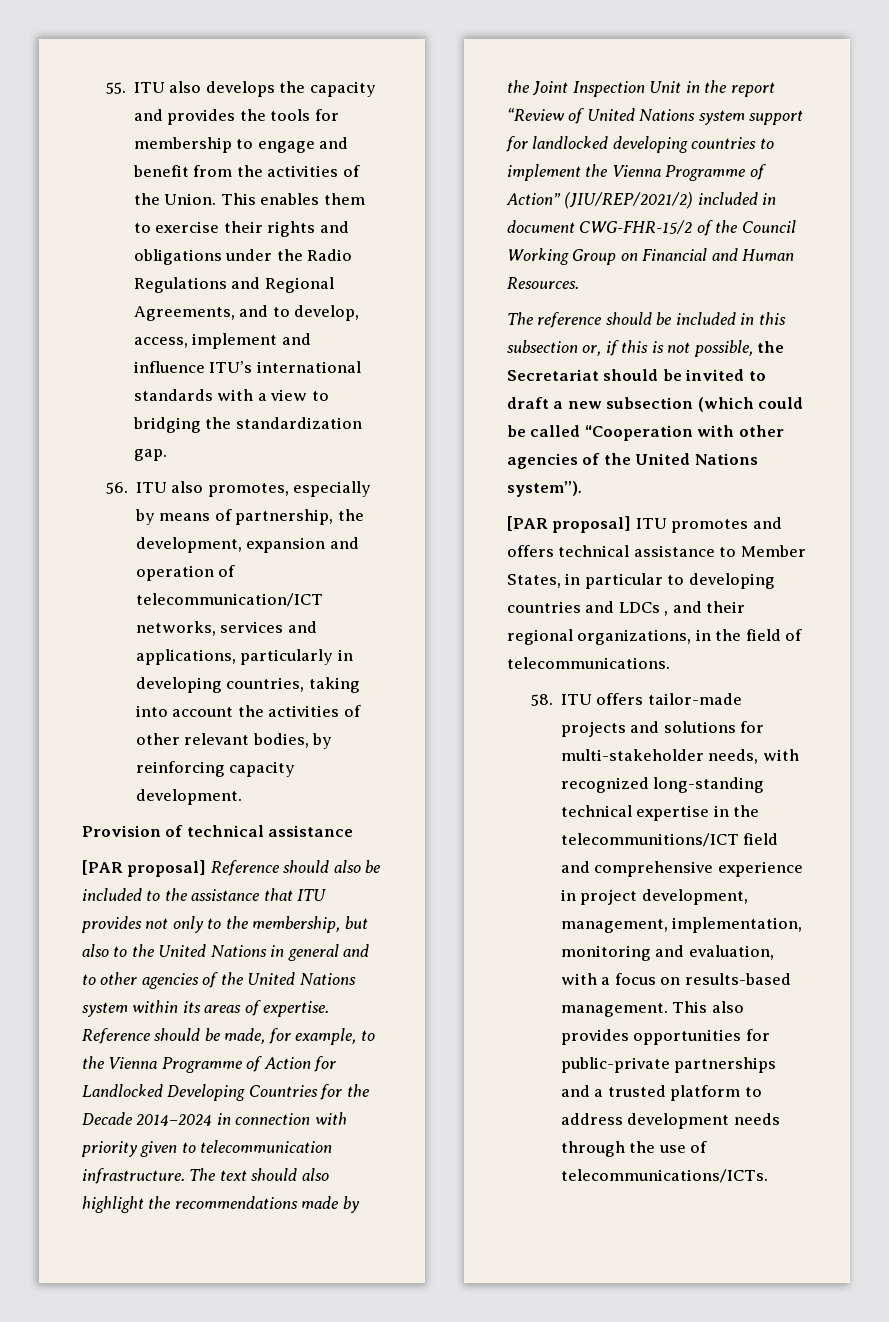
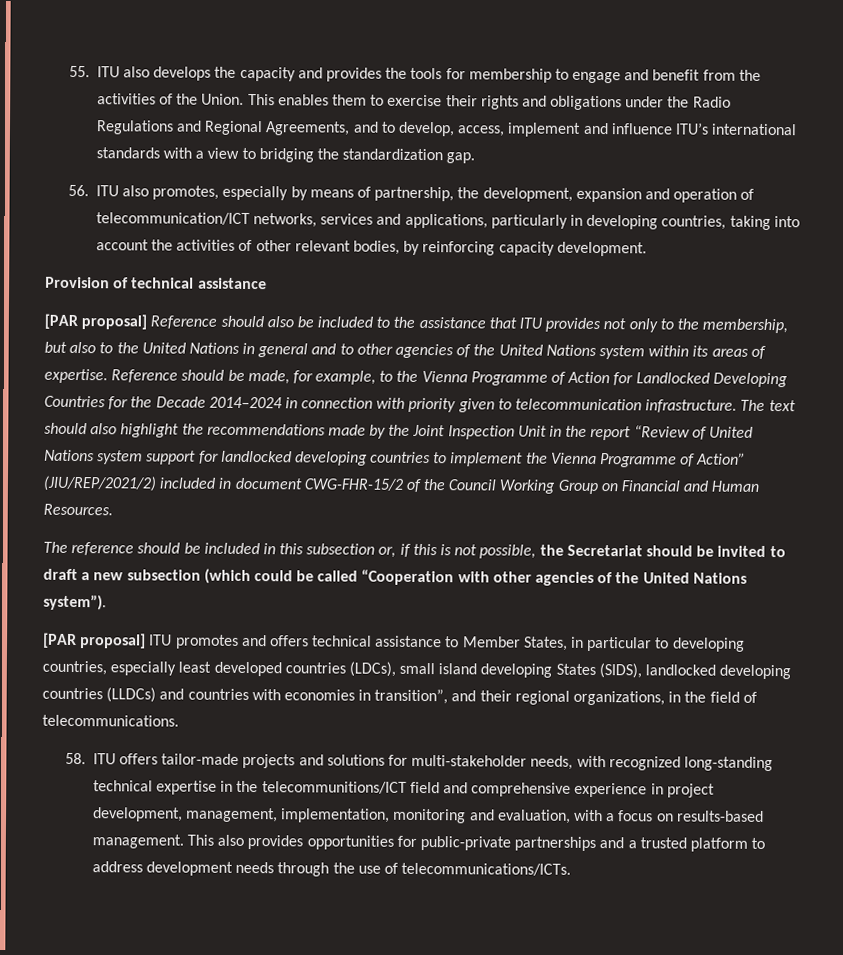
[507,601,669,616] countries and LDCs , -> [42,660,792,680] [42,687,449,705] countries, especially least developed countries (LDCs), small island developing States (SIDS), landlocked developing countries (LLDCs) and countries with economies in transition”,

